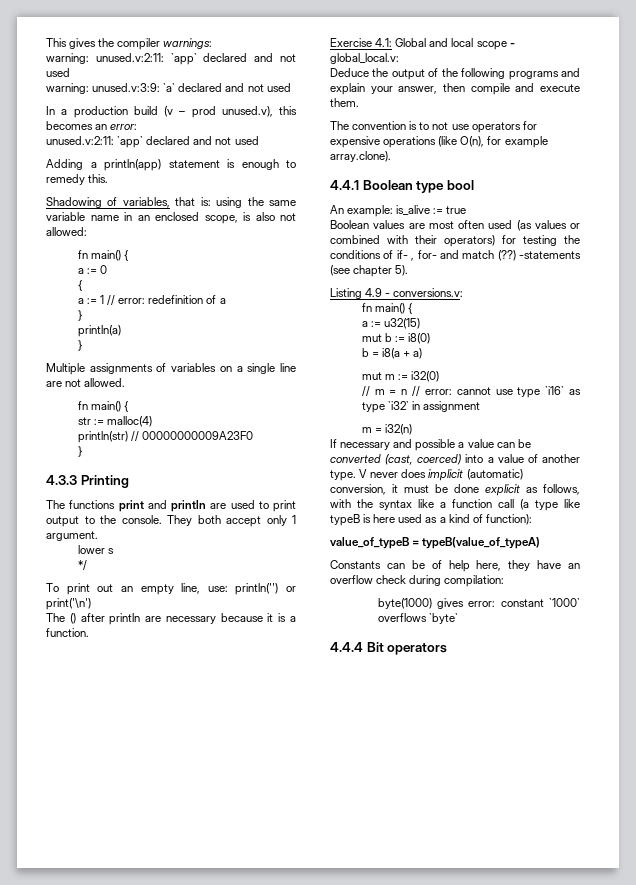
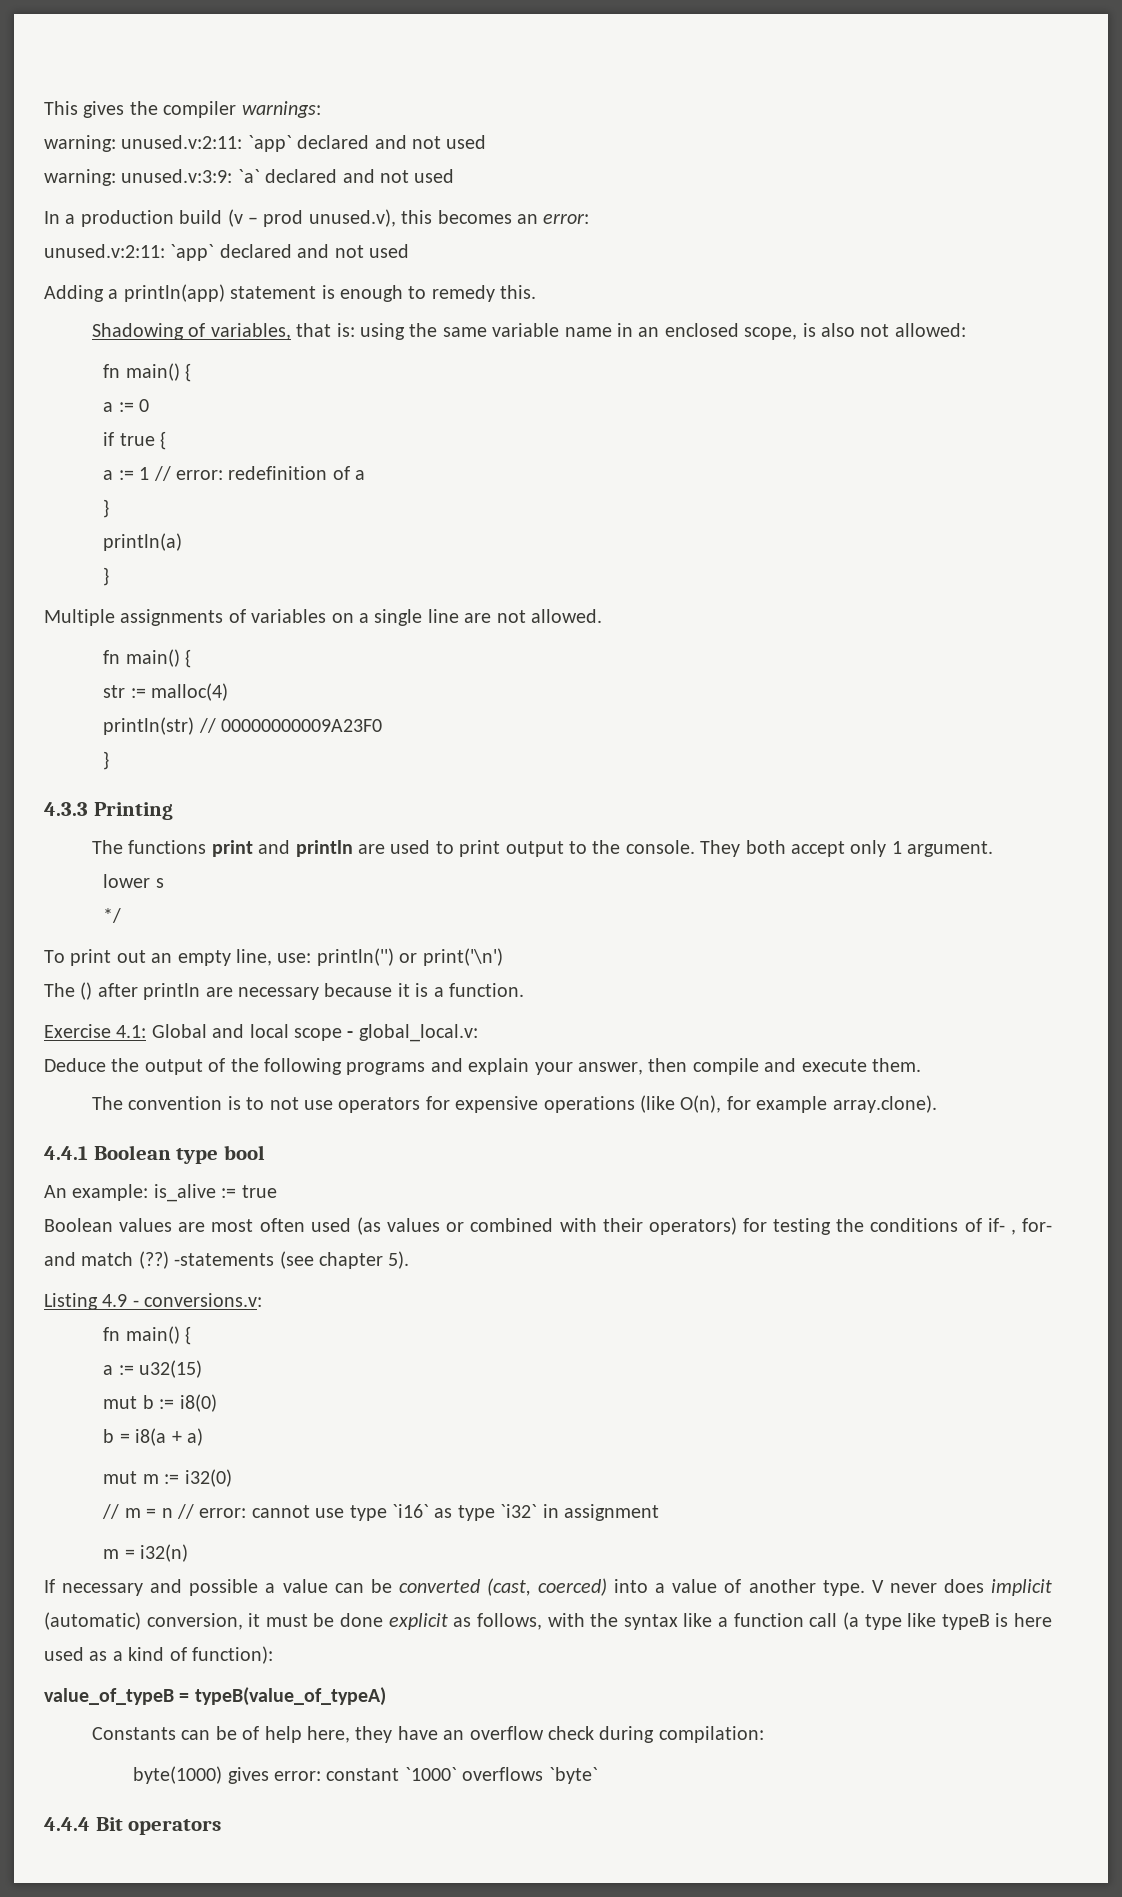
(108, 269) none -> [103,432,155,446] if true

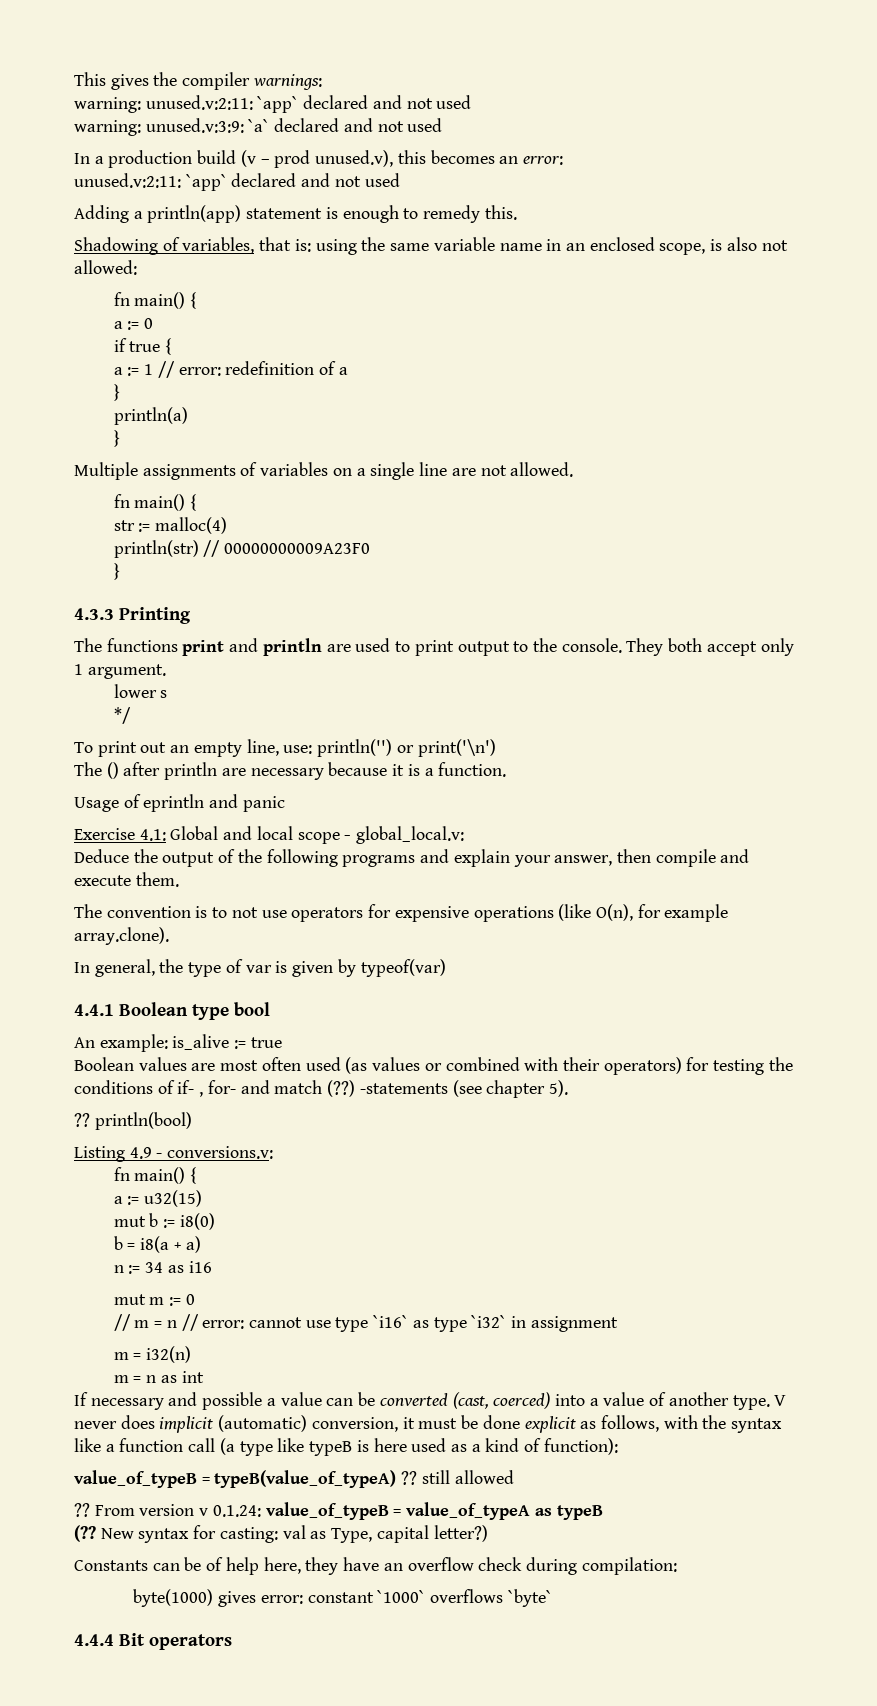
(524, 990) none -> [74,794,285,812] // Usage of eprintln and panic
(937, 1104) none -> [74,959,446,977] // In general, the type of var is given by typeof(var)
(410, 1260) none -> [74,1112,192,1130] // ?? println(bool)
(204, 1437) none -> [113,1261,212,1274] // n := 34 as i16
[184,1469,232,1487] i32(0) -> [185,1294,195,1305] 0
(189, 1553) none -> [113,1371,204,1383] // m = n as int
(386, 1696) none -> [401,1470,514,1485] [74,1502,603,1520] [74,1525,488,1543] ?? still allowed // ?? From version v 0.1.24: value_of_typeB = value_of_typeA as typeB // (?? New syntax for casting: val as Type, capital letter?)

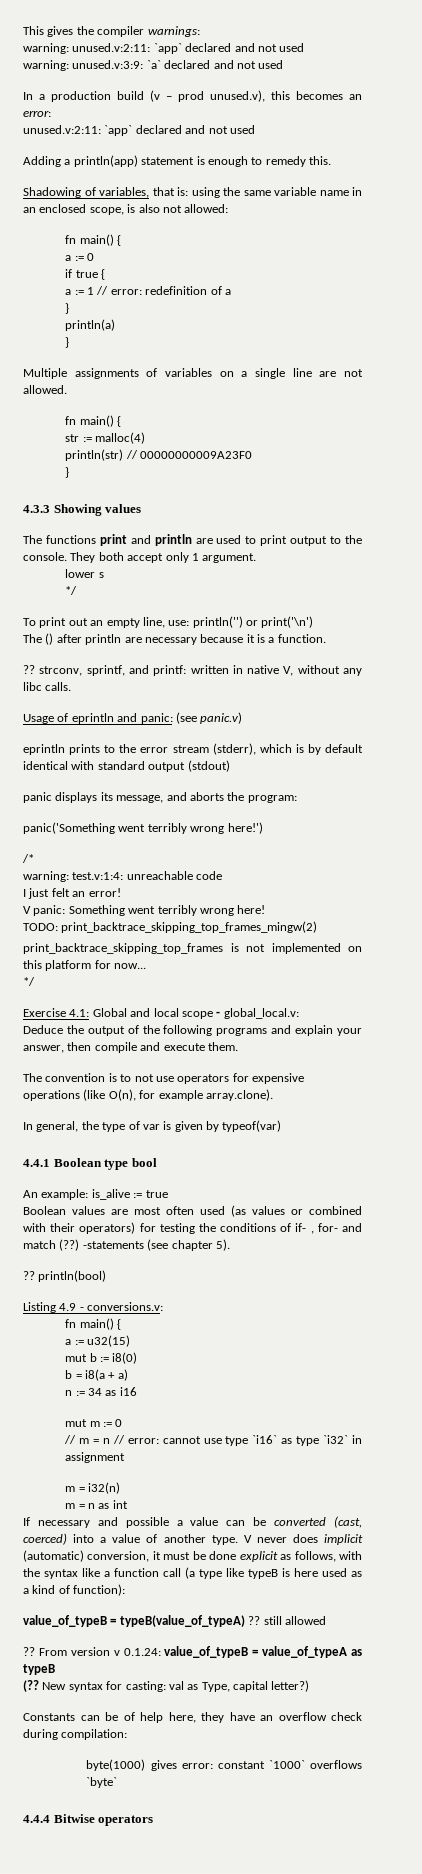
[119,607,192,624] Printing -> [53,504,142,516] Showing values
[74,794,285,812] Usage of eprintln and panic -> [23,665,363,676] [23,682,72,691] [23,712,243,724] [23,743,363,755] [23,760,230,772] [23,792,297,803] [23,822,263,834] [22,854,34,863] [23,871,223,882] [23,888,121,899] [23,905,266,916] [23,921,318,933] [23,943,362,954] [23,960,147,971] [23,977,35,986] ?? strconv, sprintf, and printf: written in native V, without any libc calls. // Usage of eprintln and panic: (see panic.v) // eprintln prints to the error stream (stderr), which is by default identical with standard output (stdout) // panic displays its message, and aborts the program: // panic('Something went terribly wrong here!') // /* // warning: test.v:1:4: unreachable code // I just felt an error! // V panic: Something went terribly wrong here! // TODO: print_backtrace_skipping_top_frames_mingw(2) // print_backtrace_skipping_top_frames is not implemented on this platform for now... // */
[119,1633,146,1646] Bit -> [53,1814,95,1823] Bitwise

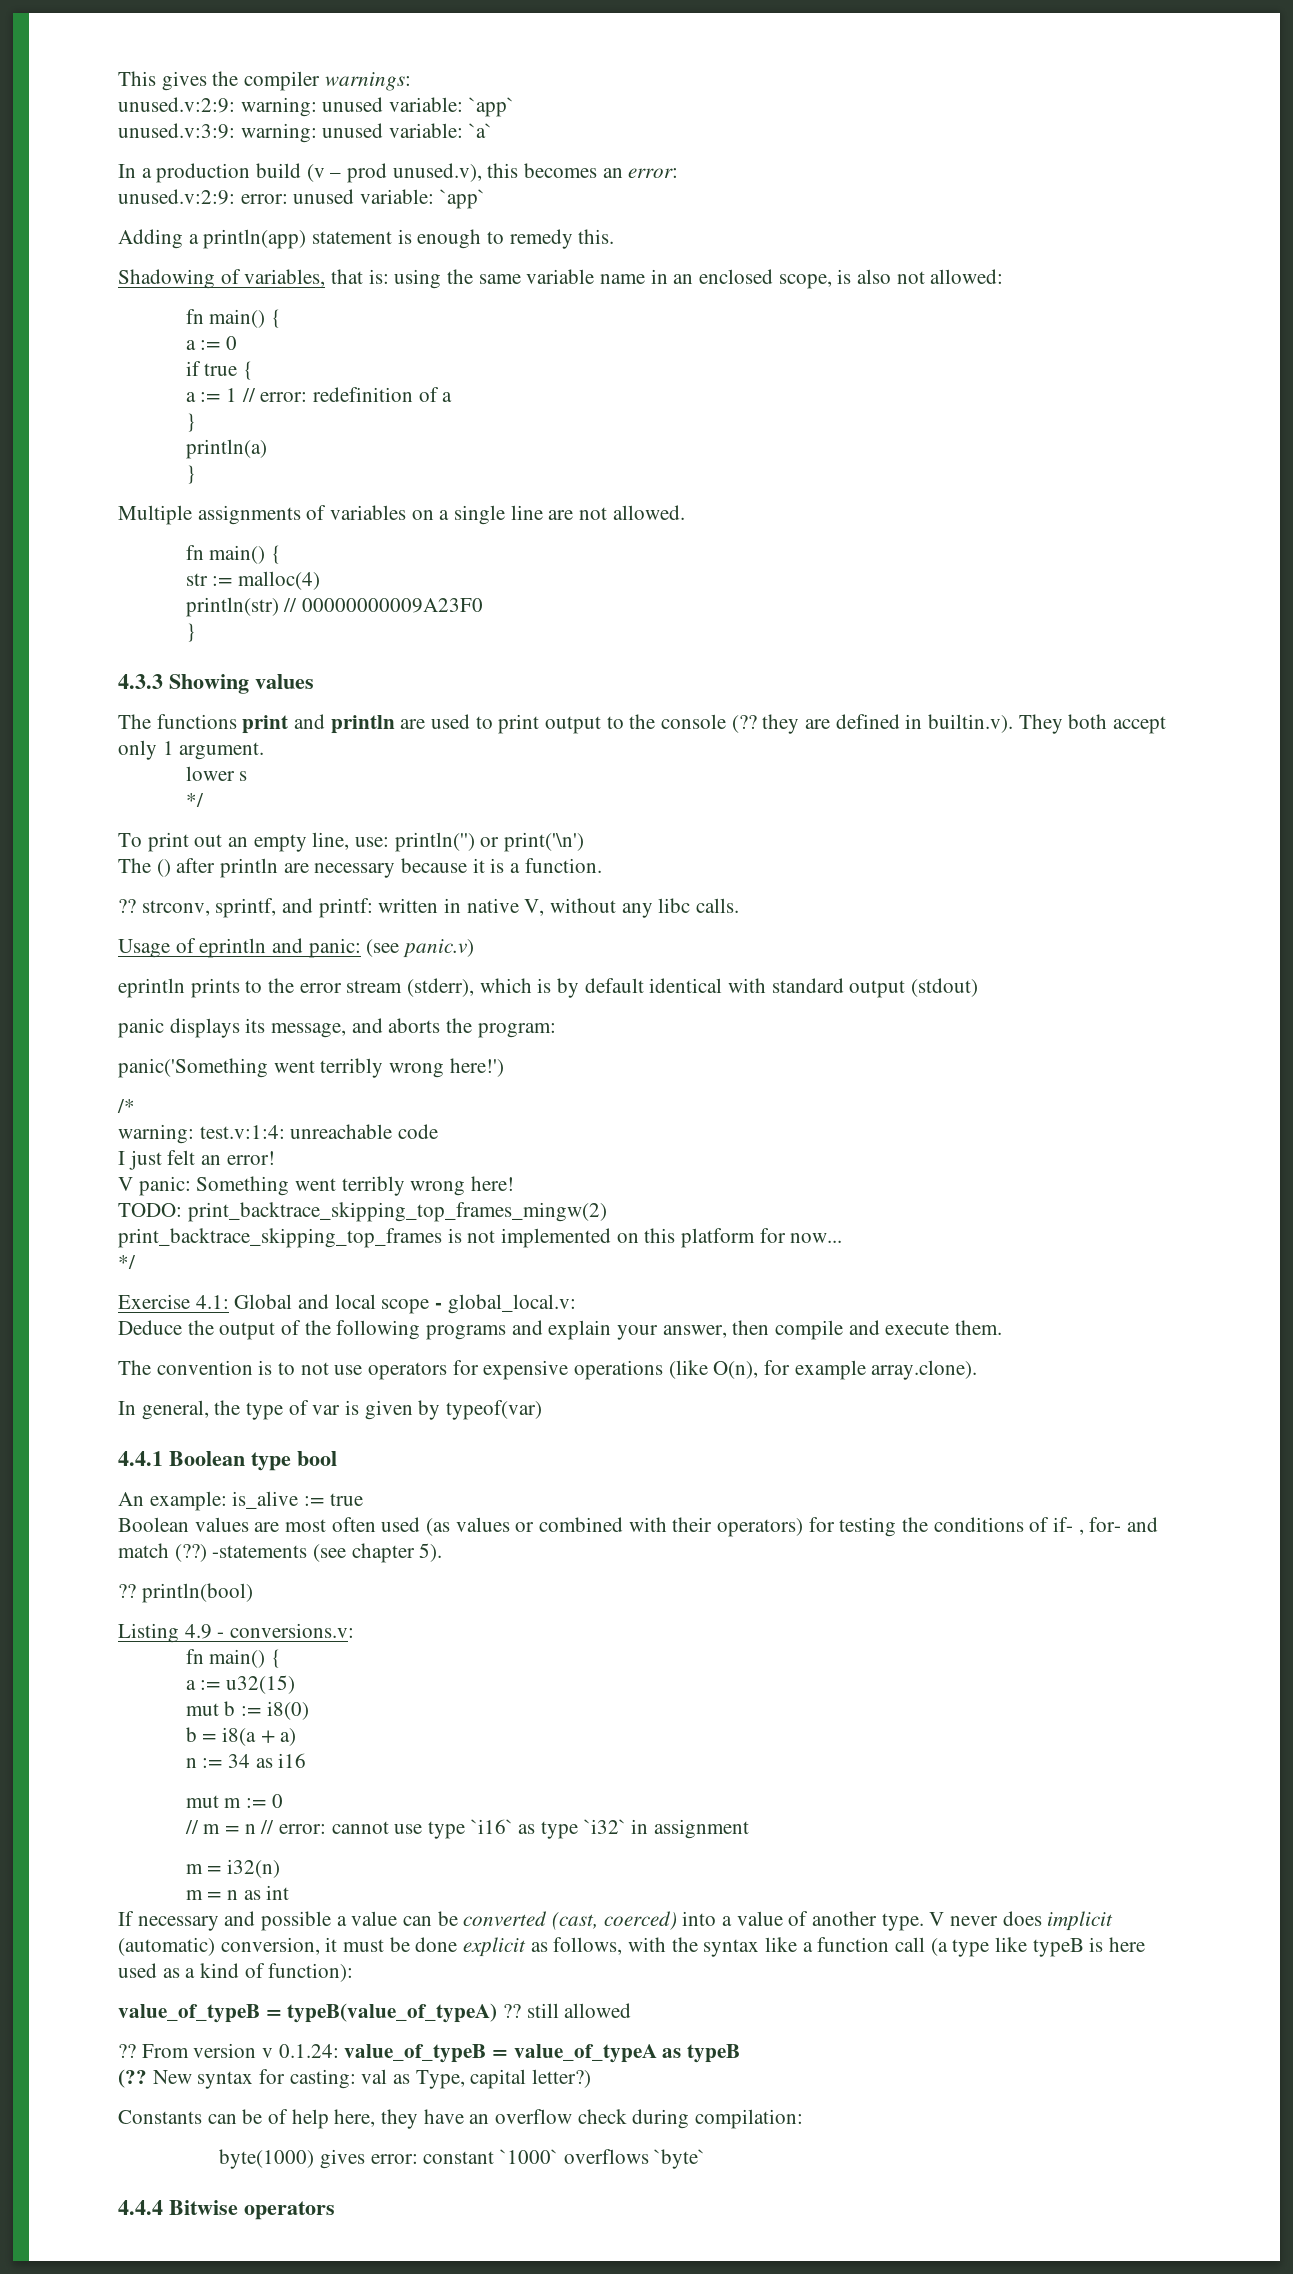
[23,43,305,54] [23,60,284,71] warning: unused.v:2:11: `app` declared and not used // warning: unused.v:3:9: `a` declared and not used -> [118,97,514,117] [118,123,492,143] unused.v:2:9: warning: unused variable: `app` // unused.v:3:9: warning: unused variable: `a`
[23,125,255,136] unused.v:2:11: `app` declared and not used -> [118,189,485,209] unused.v:2:9: error: unused variable: `app`
[23,552,67,561] console. -> [661,714,1014,734] console (?? they are defined in builtin.v).

